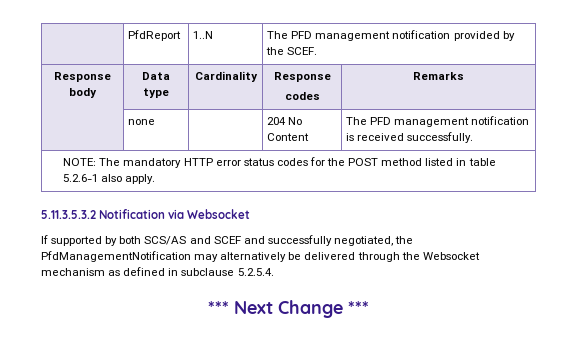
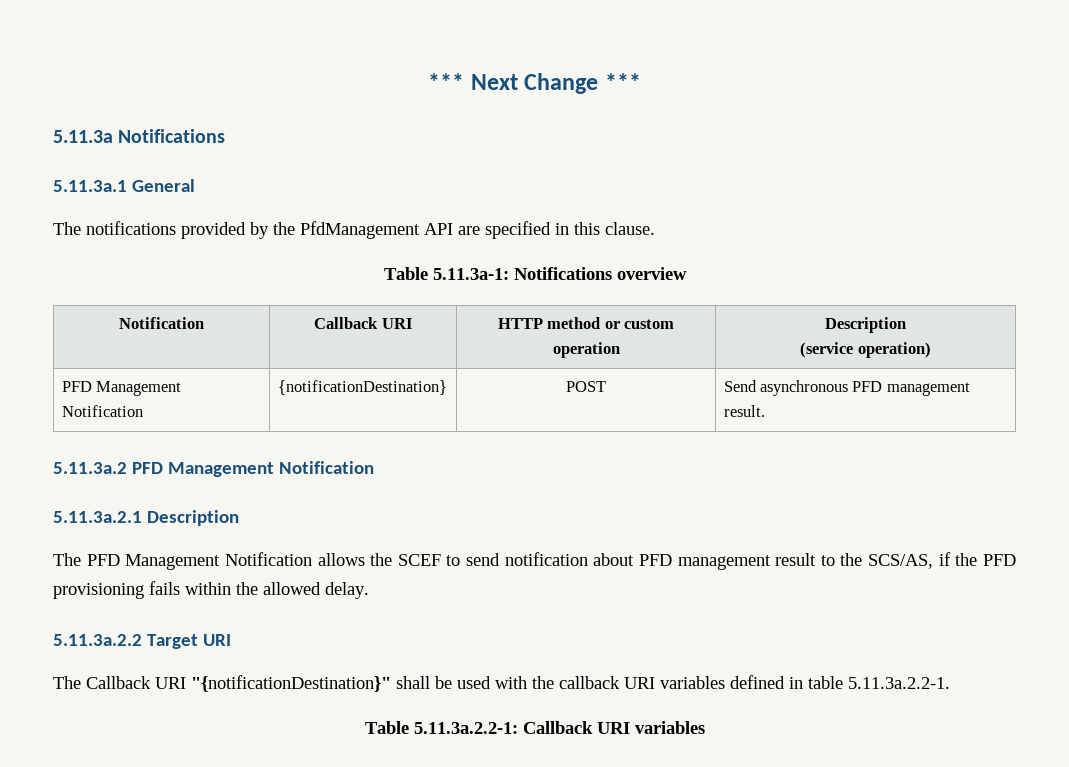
[128,30,182,41] [193,31,214,39] [267,30,515,41] [266,47,318,55] [54,72,111,82] [69,88,97,98] [142,72,170,80] [143,88,169,98] [194,71,258,82] [273,72,331,82] [284,92,320,100] [413,72,465,80] [128,119,156,125] [267,117,303,125] [267,133,310,141] [346,116,530,127] [346,132,474,143] [63,157,496,168] [63,174,156,184] [41,209,251,219] [41,235,414,246] [41,251,480,262] [41,267,274,276] [208,300,369,318] | PfdReport | 1..N | The PFD management notification provided by the SCEF. // Response body | Data type | Cardinality | Response // codes | Remarks // | none | | 204 No Content | The PFD management notification is received successfully. // NOTE: The mandatory HTTP error status codes for the POST method listed in table 5.2.6-1 also apply. // 5.11.3.5.3.2 Notification via Websocket // If supported by both SCS/AS and SCEF and successfully negotiated, the PfdManagementNotification may alternatively be delivered through the Websocket mechanism as defined in subclause 5.2.5.4. // *** Next Change *** -> [428,73,641,94] [53,129,226,143] [53,179,195,192] [53,221,655,239] [383,267,687,280] [119,317,204,329] [314,317,412,329] [497,317,675,329] [552,342,620,358] [825,317,906,333] [800,342,931,358] [61,381,182,396] [61,405,143,417] [277,380,447,395] [566,381,606,392] [723,380,970,396] [723,405,765,417] [53,461,374,477] [53,510,239,526] [53,552,1017,570] [53,581,369,599] [53,634,231,649] [53,675,950,692] [364,721,705,734] *** Next Change *** // 5.11.3a Notifications // 5.11.3a.1 General // The notifications provided by the PfdManagement API are specified in this clause. // Table 5.11.3a-1: Notifications overview // Notification | Callback URI | HTTP method or custom operation | Description // (service operation) // PFD Management Notification | {notificationDestination} | POST | Send asynchronous PFD management result. // 5.11.3a.2 PFD Management Notification // 5.11.3a.2.1 Description // The PFD Management Notification allows the SCEF to send notification about PFD management result to the SCS/AS, if the PFD provisioning fails within the allowed delay. // 5.11.3a.2.2 Target URI // The Callback URI "{notificationDestination}" shall be used with the callback URI variables defined in table 5.11.3a.2.2-1. // Table 5.11.3a.2.2-1: Callback URI variables

